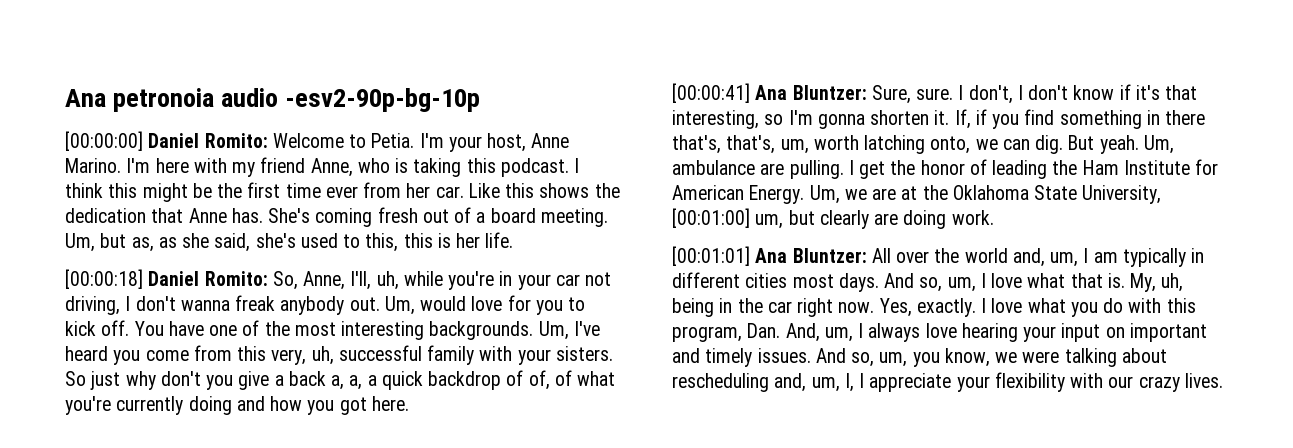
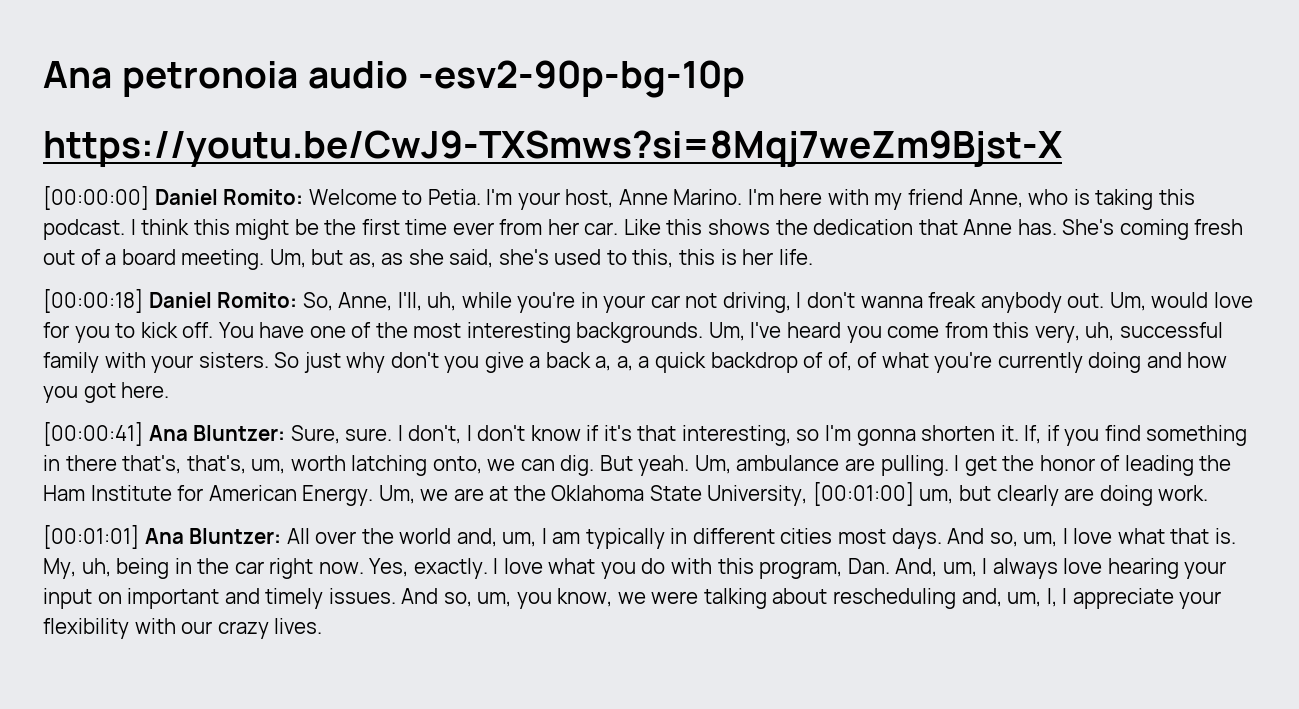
(481, 100) none -> [43,130,1062,167] // https://youtu.be/CwJ9-TXSmws?si=8Mqj7weZm9Bjst-X

